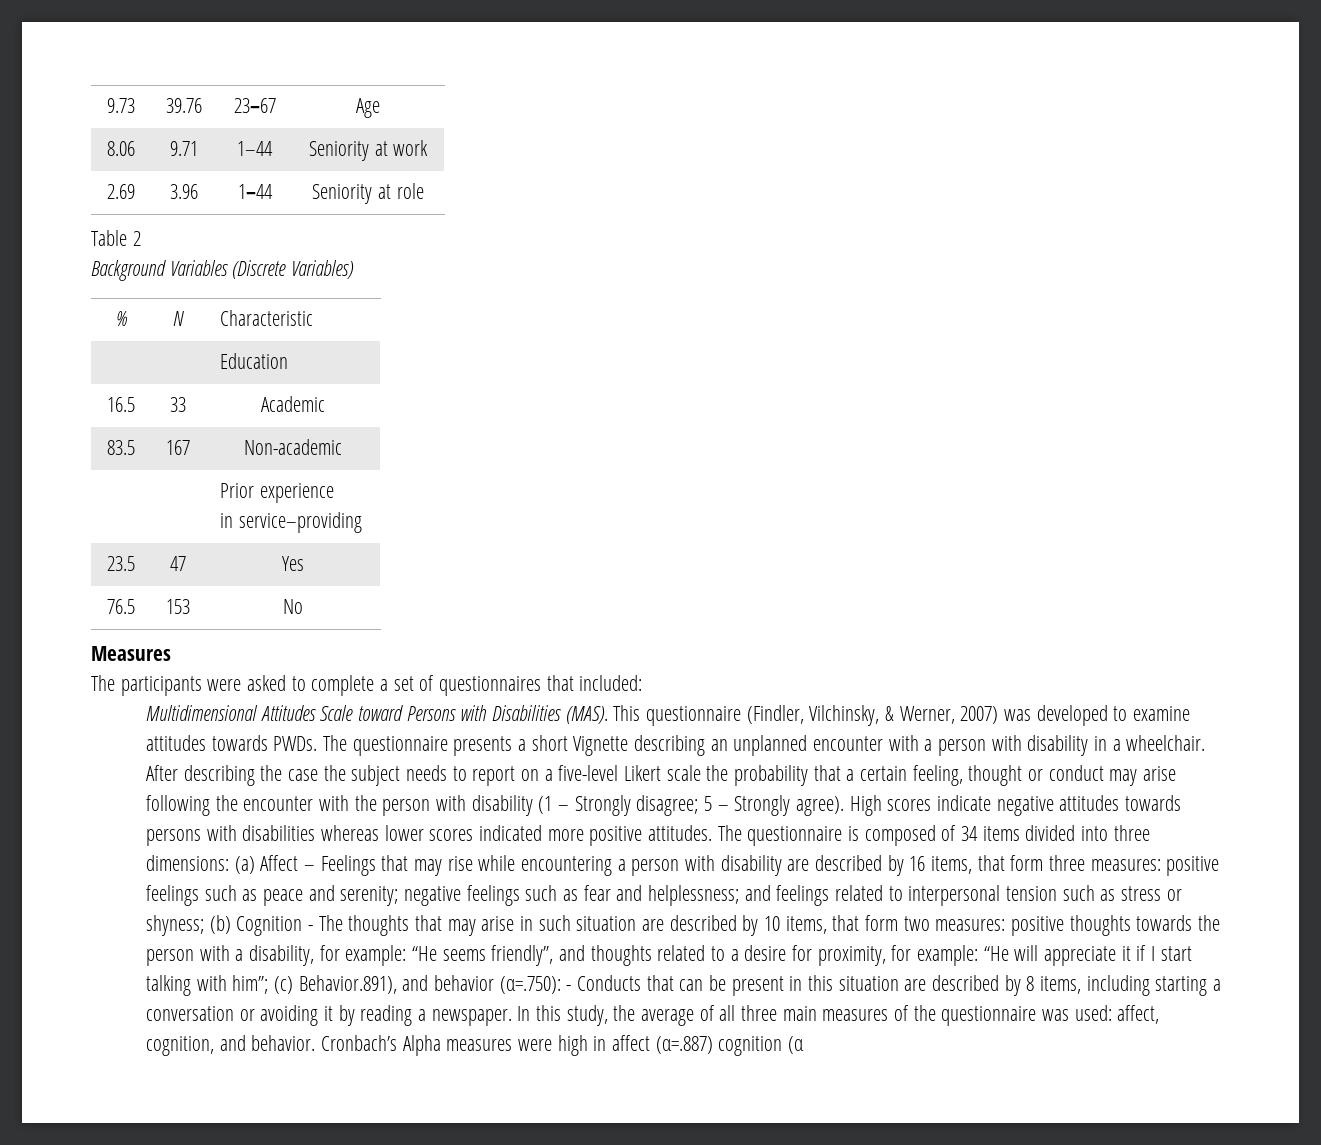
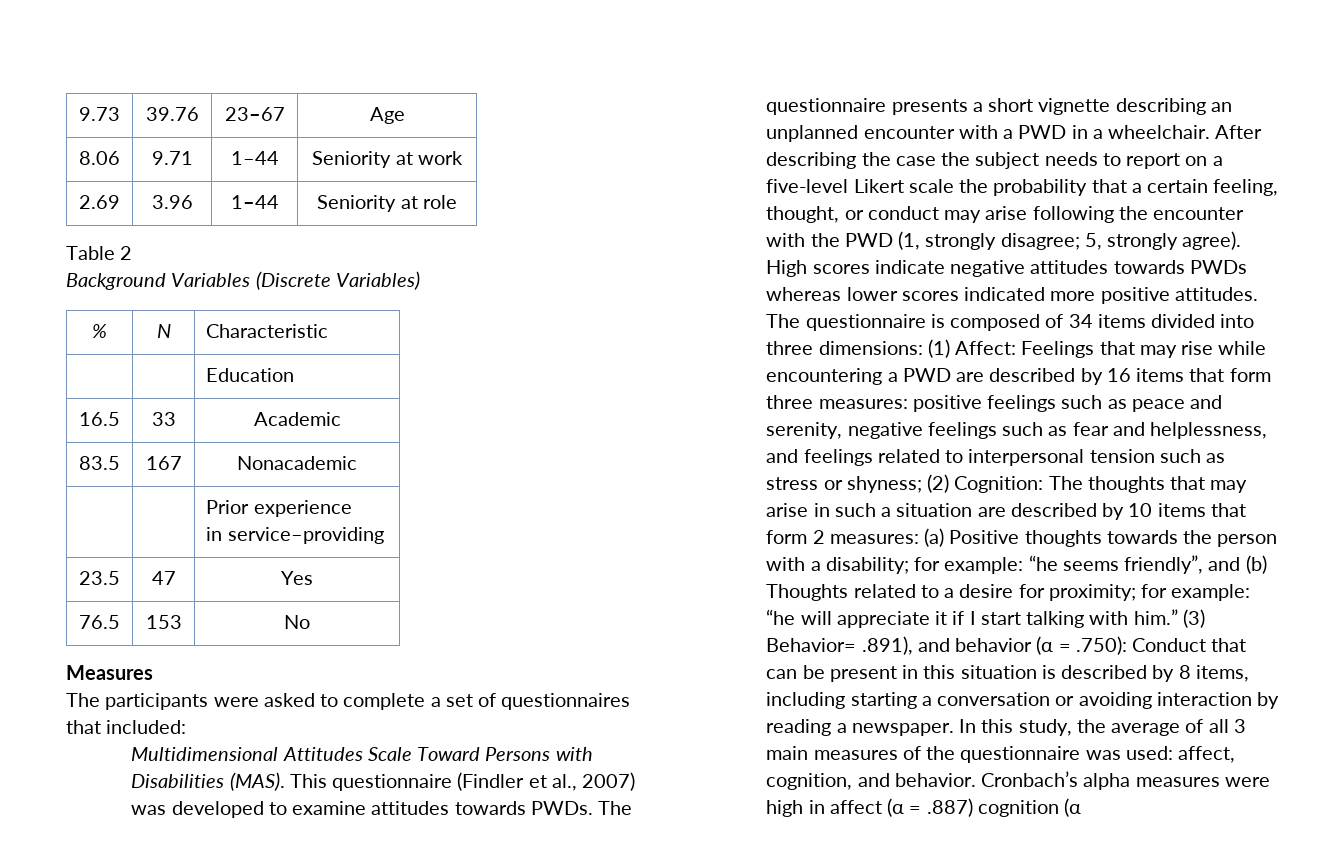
[244,439,342,455] Non-academic -> [237,456,357,470] Nonacademic
[358,705,404,721] toward -> [417,747,481,761] Toward
[746,705,955,726] (Findler, Vilchinsky, & Werner, -> [457,772,577,791] (Findler et al.,
[573,736,629,756] Vignette -> [1038,98,1111,115] vignette
[938,735,1089,756] person with disability -> [1018,125,1067,139] PWD
[968,765,1023,786] thought -> [766,206,840,223] thought,
[382,795,791,816] person with disability (1 – Strongly disagree; 5 – Strongly -> [844,231,1179,250] PWD (1, strongly disagree; 5, strongly
[146,825,316,846] persons with disabilities -> [1189,260,1247,274] PWDs
[234,855,316,874] (a) Affect – -> [927,339,1017,358] (1) Affect:
[631,855,782,876] person with disability -> [902,368,951,382] PWD
[931,856,973,874] items, -> [1136,368,1185,382] items
[340,886,399,906] serenity; -> [766,422,843,439] serenity,
[648,885,740,906] helplessness; -> [1150,422,1268,439] helplessness,
[209,915,314,936] (b) Cognition - -> [927,474,1044,493] (2) Cognition:
(571, 923) none -> [881,507,892,517] a
[785,915,1065,936] items, that form two measures: positive -> [1157,503,1246,517] [766,528,1020,547] items that form 2 measures: (a) Positive
[249,945,438,966] disability, for example: “He -> [825,555,1058,574] disability; for example: “he
[590,945,652,966] thoughts -> [1245,555,1267,574] [766,584,849,601] (b) Thoughts
[817,945,1009,966] proximity, for example: “He -> [1048,584,1251,601] [766,609,796,625] proximity; for example: “he
[232,975,642,994] him”; (c) Behavior.891), and behavior (α=.750): - Conducts -> [1133,609,1205,628] [766,636,1207,655] him.” (3) Behavior= .891), and behavior (α = .750): Conduct
[904,979,927,991] are -> [1041,665,1056,679] is
[324,1006,334,1021] it -> [1156,692,1252,706] interaction
[741,1005,778,1021] three -> [1233,719,1246,733] 3
[402,1035,441,1056] Alpha -> [1083,773,1131,790] alpha
[655,1036,713,1054] (α=.887) -> [887,798,973,817] (α = .887)

